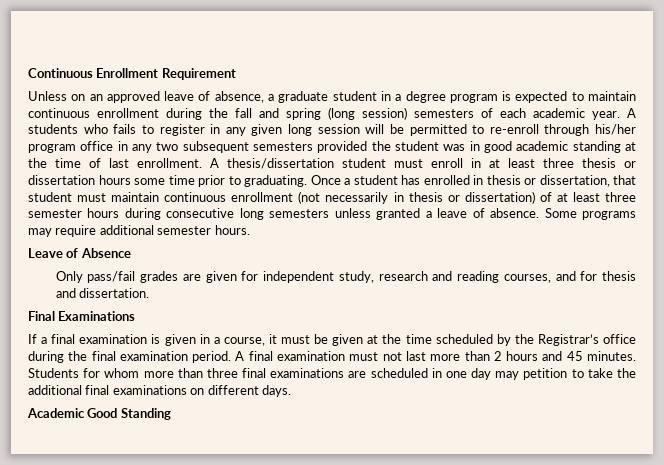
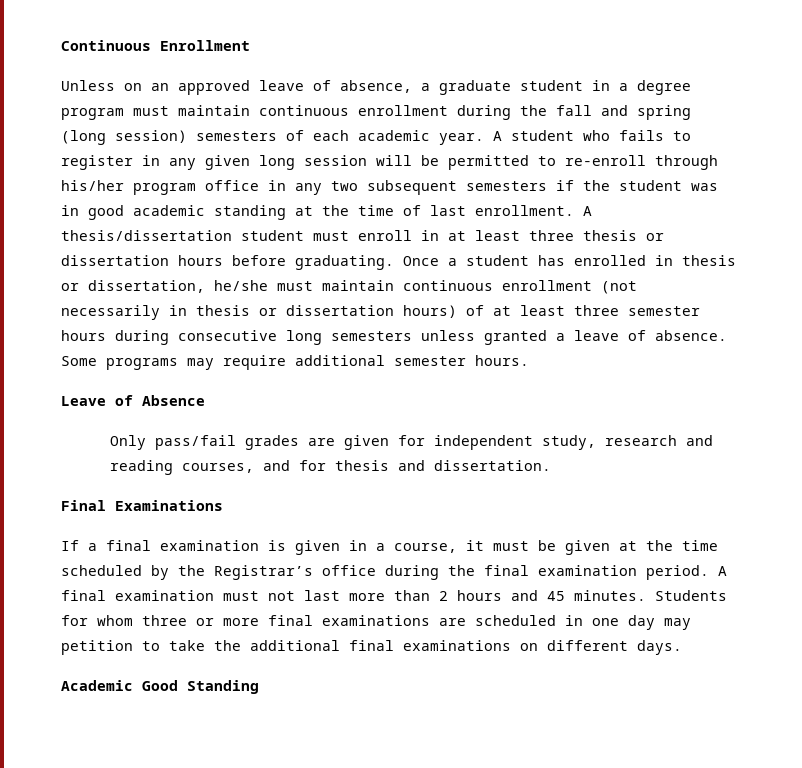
[161,68,236,80] Requirement -> (250, 45) none
[502,91,584,103] is expected to -> [133,106,169,116] must
[28,124,78,134] students -> [511,130,574,141] student
[317,141,368,153] provided -> [556,180,574,191] if
[134,175,241,187] some time prior to -> [232,255,286,266] before
[613,175,636,185] [28,192,72,202] that student -> [214,280,268,291] he/she
[464,191,535,204] dissertation) -> [286,305,457,318] dissertation hours)
[143,368,238,378] more than three -> [142,615,259,626] three or more

